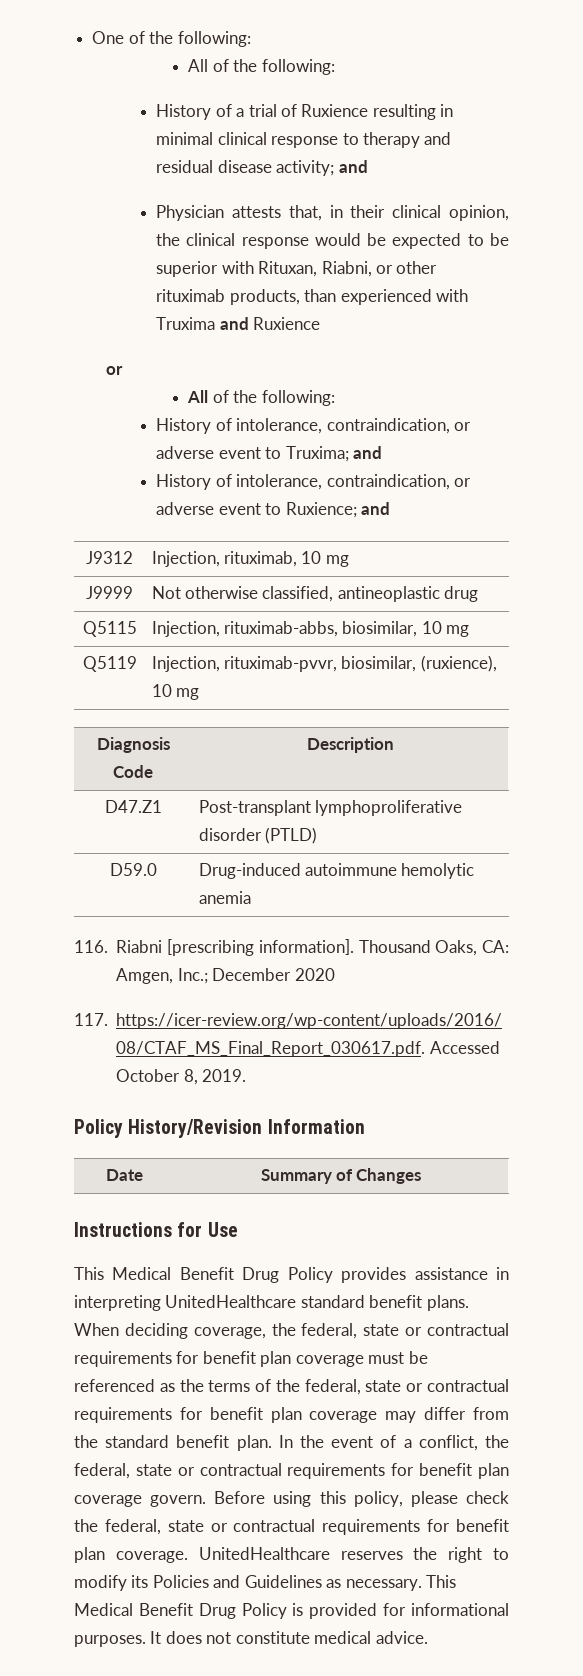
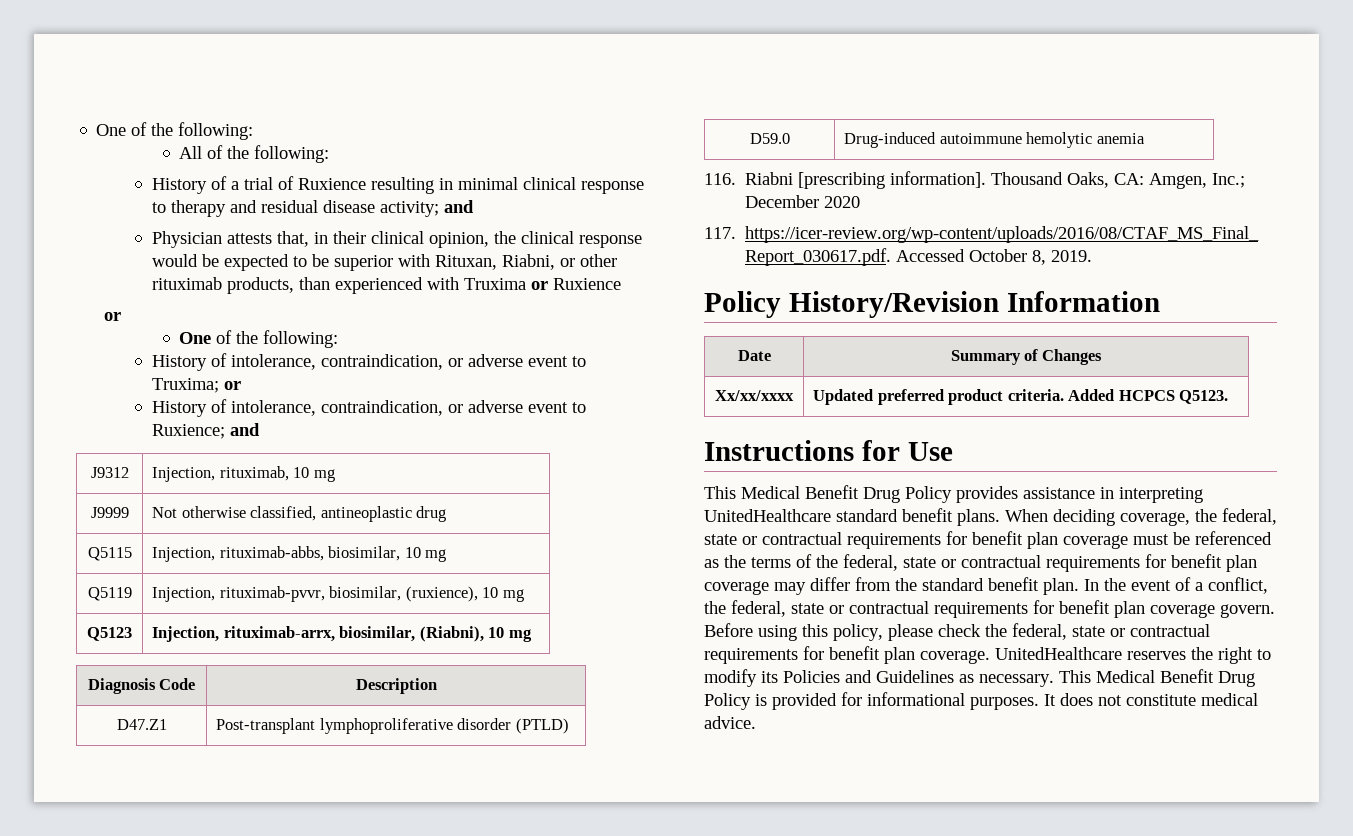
[219,317,249,330] and -> [530,281,548,290] or
[187,390,209,403] All -> [179,332,212,344] One
[353,446,383,459] and -> [223,381,241,390] or
(200, 694) none -> [87,627,132,641] [152,626,532,642] // Q5123 | Injection, rituximab-arrx, biosimilar, (Riabni), 10 mg
(422, 1176) none -> [715,390,794,401] [813,389,1229,405] // Xx/xx/xxxx | Updated preferred product criteria. Added HCPCS Q5123.

